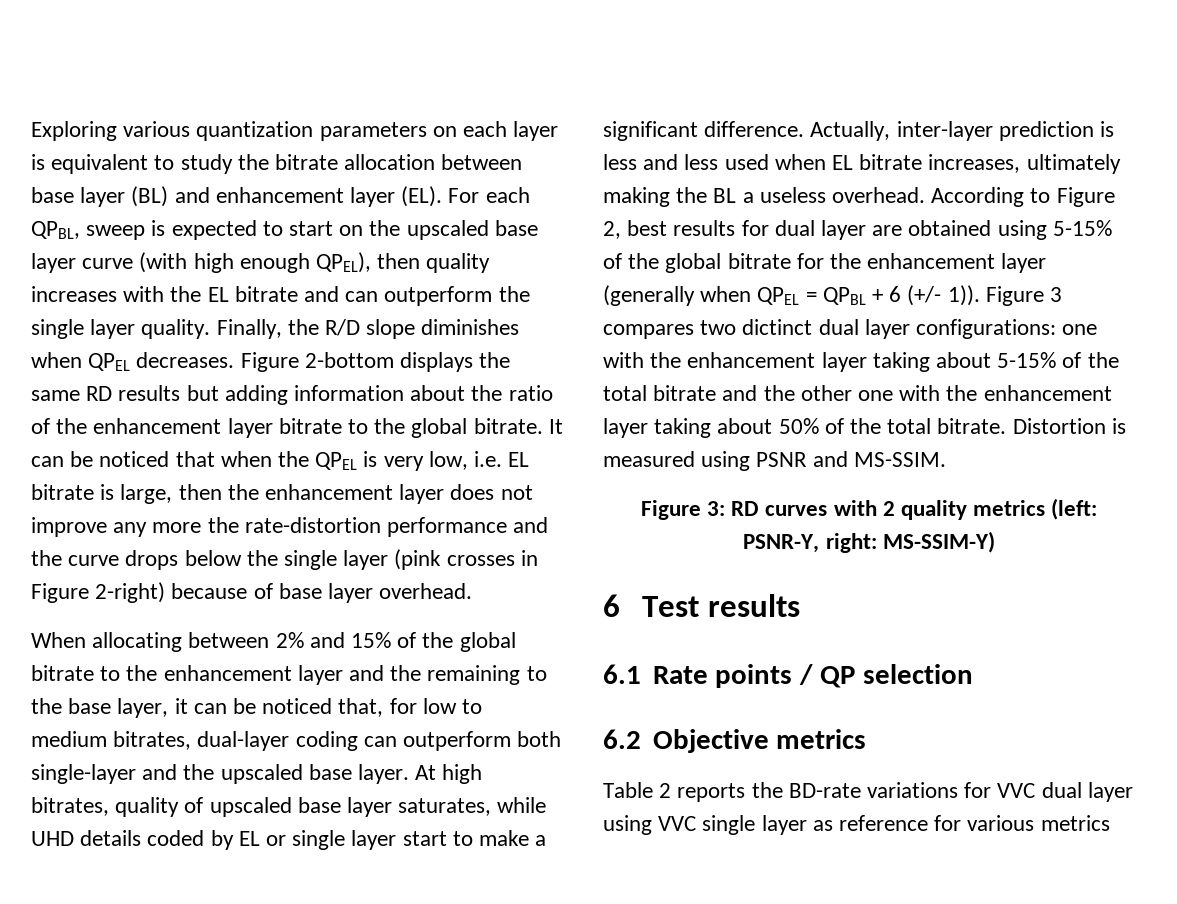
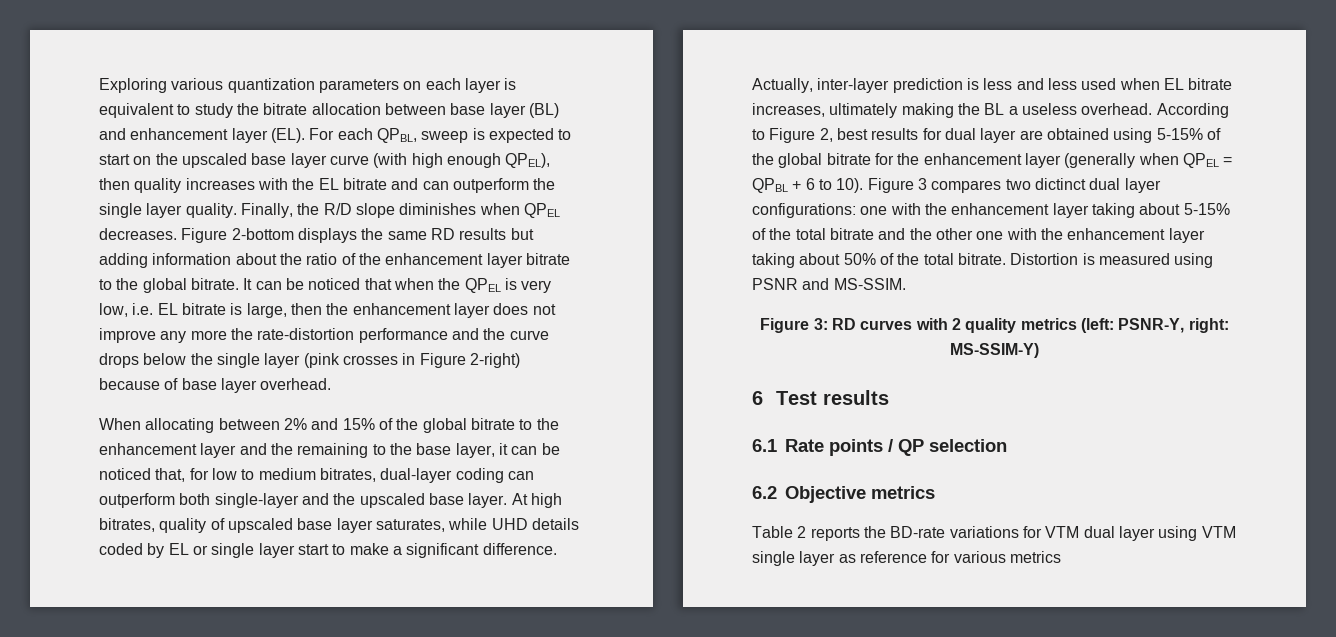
[907,285,980,306] (+/- 1)). -> [818,178,864,193] to 10).
[997,783,1036,798] VVC -> [1045,526,1080,538] VTM
[658,816,697,831] VVC -> [1201,526,1236,538] VTM

